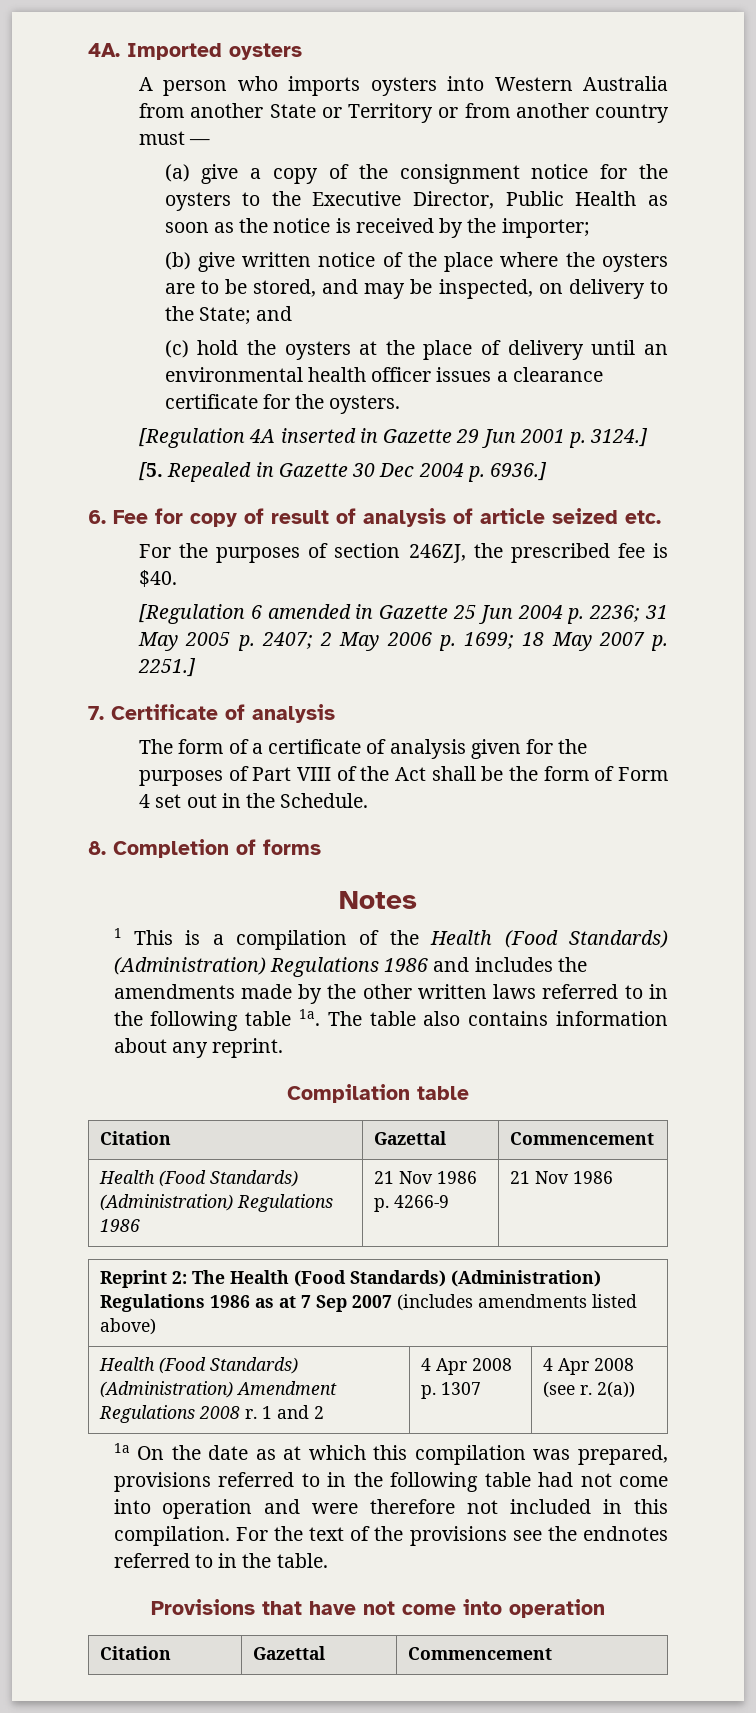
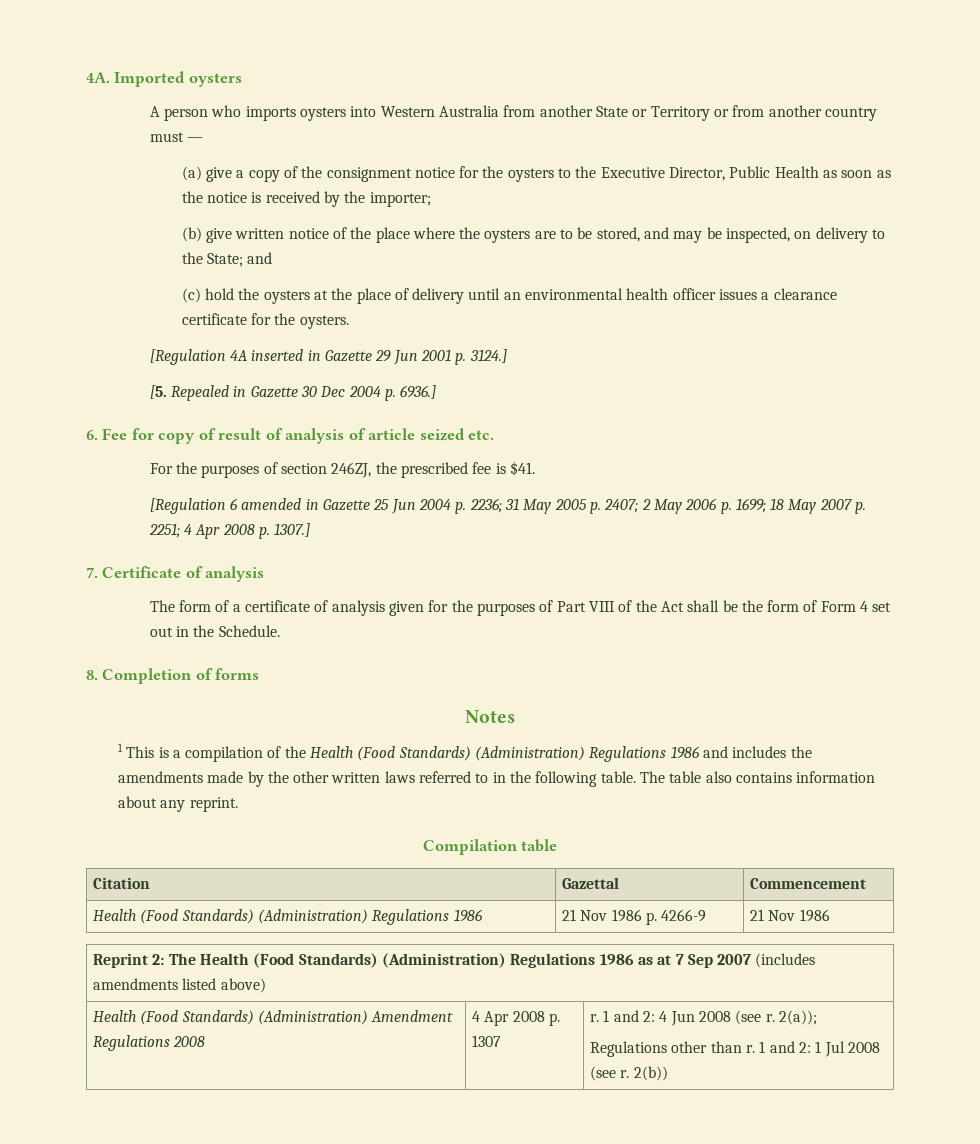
[139,570,178,587] $40. -> [509,461,535,476] $41.
[138,658,197,677] 2251.] -> [148,523,311,539] 2251; 4 Apr 2008 p. 1307.]
[245,1009,320,1026] table 1a. -> [600,771,636,783] table.
[244,1405,324,1419] r. 1 and 2 -> (206, 1041) none
[542,1358,634,1375] [542,1381,635,1398] [113,1443,668,1465] [113,1472,669,1492] [113,1499,668,1519] [113,1526,668,1546] [113,1553,328,1568] [151,1599,605,1618] [99,1646,171,1660] [252,1646,325,1660] [407,1647,552,1660] 4 Apr 2008 (see r. 2(a)) // 1a On the date as at which this compilation was prepared, provisions referred to in the following table had not come into operation and were therefore not included in this compilation. For the text of the provisions see the endnotes referred to in the table. // Provisions that have not come into operation // Citation | Gazettal | Commencement -> [589,1010,817,1026] [589,1041,880,1057] [589,1066,668,1081] r. 1 and 2: 4 Jun 2008 (see r. 2(a)); // Regulations other than r. 1 and 2: 1 Jul 2008 (see r. 2(b))

